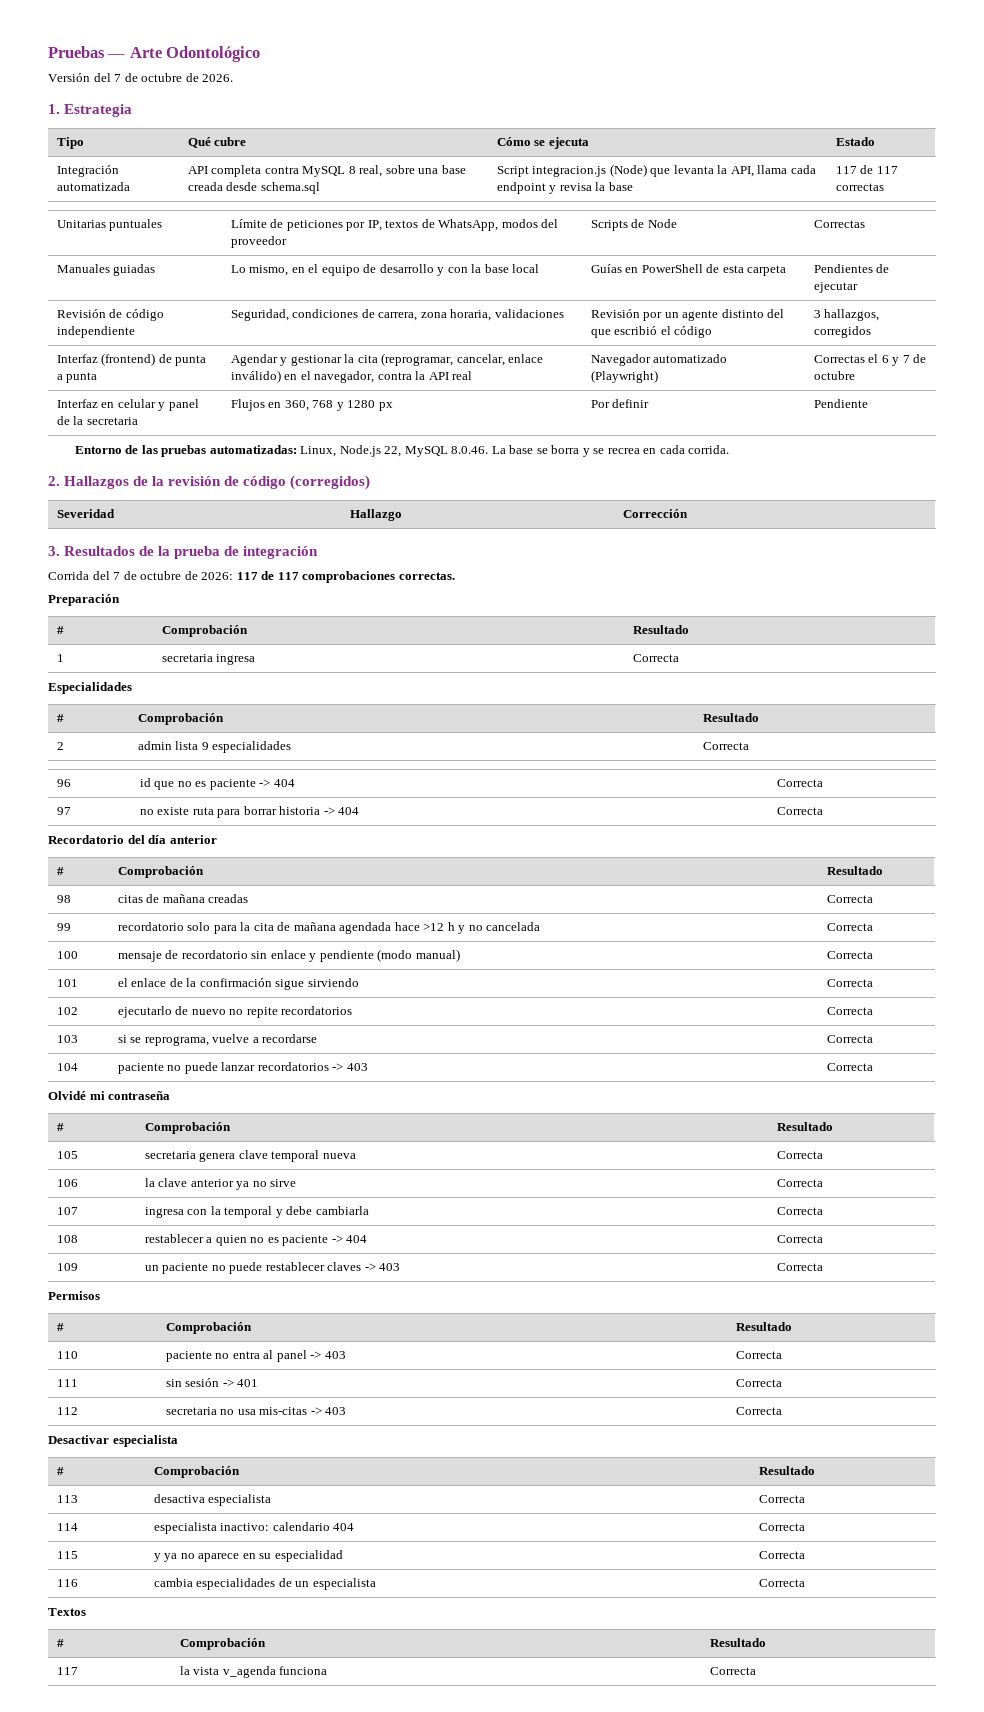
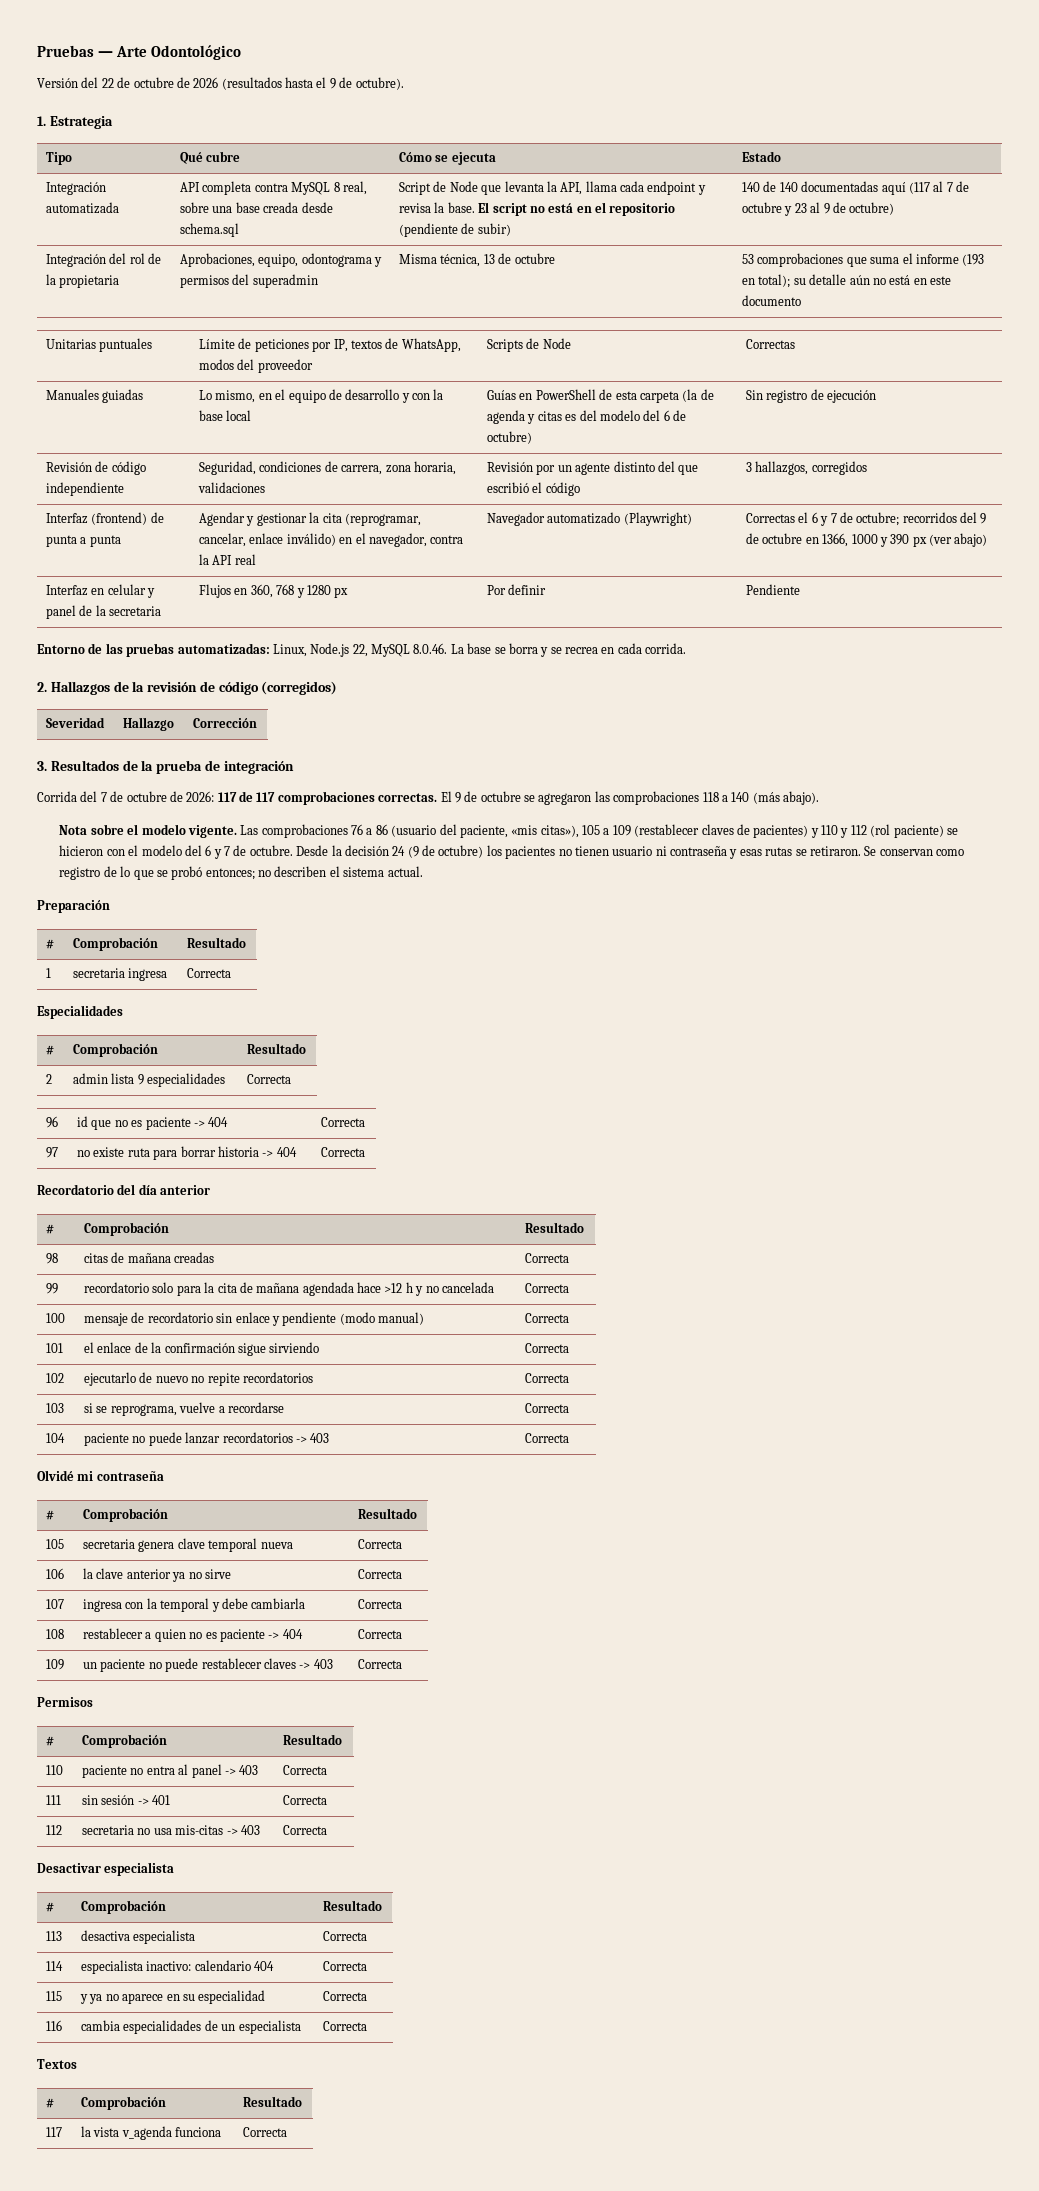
[114,73,234,82] 7 de octubre de 2026. -> [101,77,404,90] 22 de octubre de 2026 (resultados hasta el 9 de octubre).
[532,164,647,177] integracion.js (Node) -> [433,181,478,192] de Node
[608,182,633,191] [835,165,898,174] [835,183,884,191] base | 117 de 117 correctas -> [447,202,676,216] [399,223,511,237] [742,181,970,195] [742,202,895,216] [46,253,162,267] [46,274,120,288] [180,253,383,267] [180,274,318,288] [399,253,555,267] [742,253,985,267] [742,274,952,288] [742,295,802,306] base. El script no está en el repositorio (pendiente de subir) | 140 de 140 documentadas aquí (117 al 7 de octubre y 23 al 9 de octubre) // Integración del rol de la propietaria | Aprobaciones, equipo, odontograma y permisos del superadmin | Misma técnica, 13 de octubre | 53 comprobaciones que suma el informe (193 en total); su detalle aún no está en este documento
[813,264,890,273] [813,282,858,293] | Pendientes de ejecutar -> [682,389,714,402] [487,410,687,424] [487,431,533,444] [746,389,877,403] (la de agenda y citas es del modelo del 6 de octubre) | Sin registro de ejecución
[813,371,855,380] octubre -> [856,512,987,526] [746,533,988,547] octubre; recorridos del 9 de octubre en 1366, 1000 y 390 px (ver abajo)
(455, 576) none -> [440,791,819,805] [59,824,958,838] [59,845,965,859] [59,866,423,880] El 9 de octubre se agregaron las comprobaciones 118 a 140 (más abajo). // Nota sobre el modelo vigente. Las comprobaciones 76 a 86 (usuario del paciente, «mis citas»), 105 a 109 (restablecer claves de pacientes) y 110 y 112 (rol paciente) se hicieron con el modelo del 6 y 7 de octubre. Desde la decisión 24 (9 de octubre) los pacientes no tienen usuario ni contraseña y esas rutas se retiraron. Se conservan como registro de lo que se probó entonces; no describen el sistema actual.

